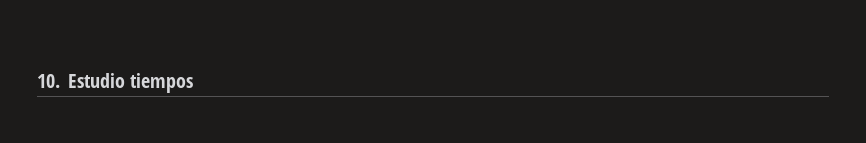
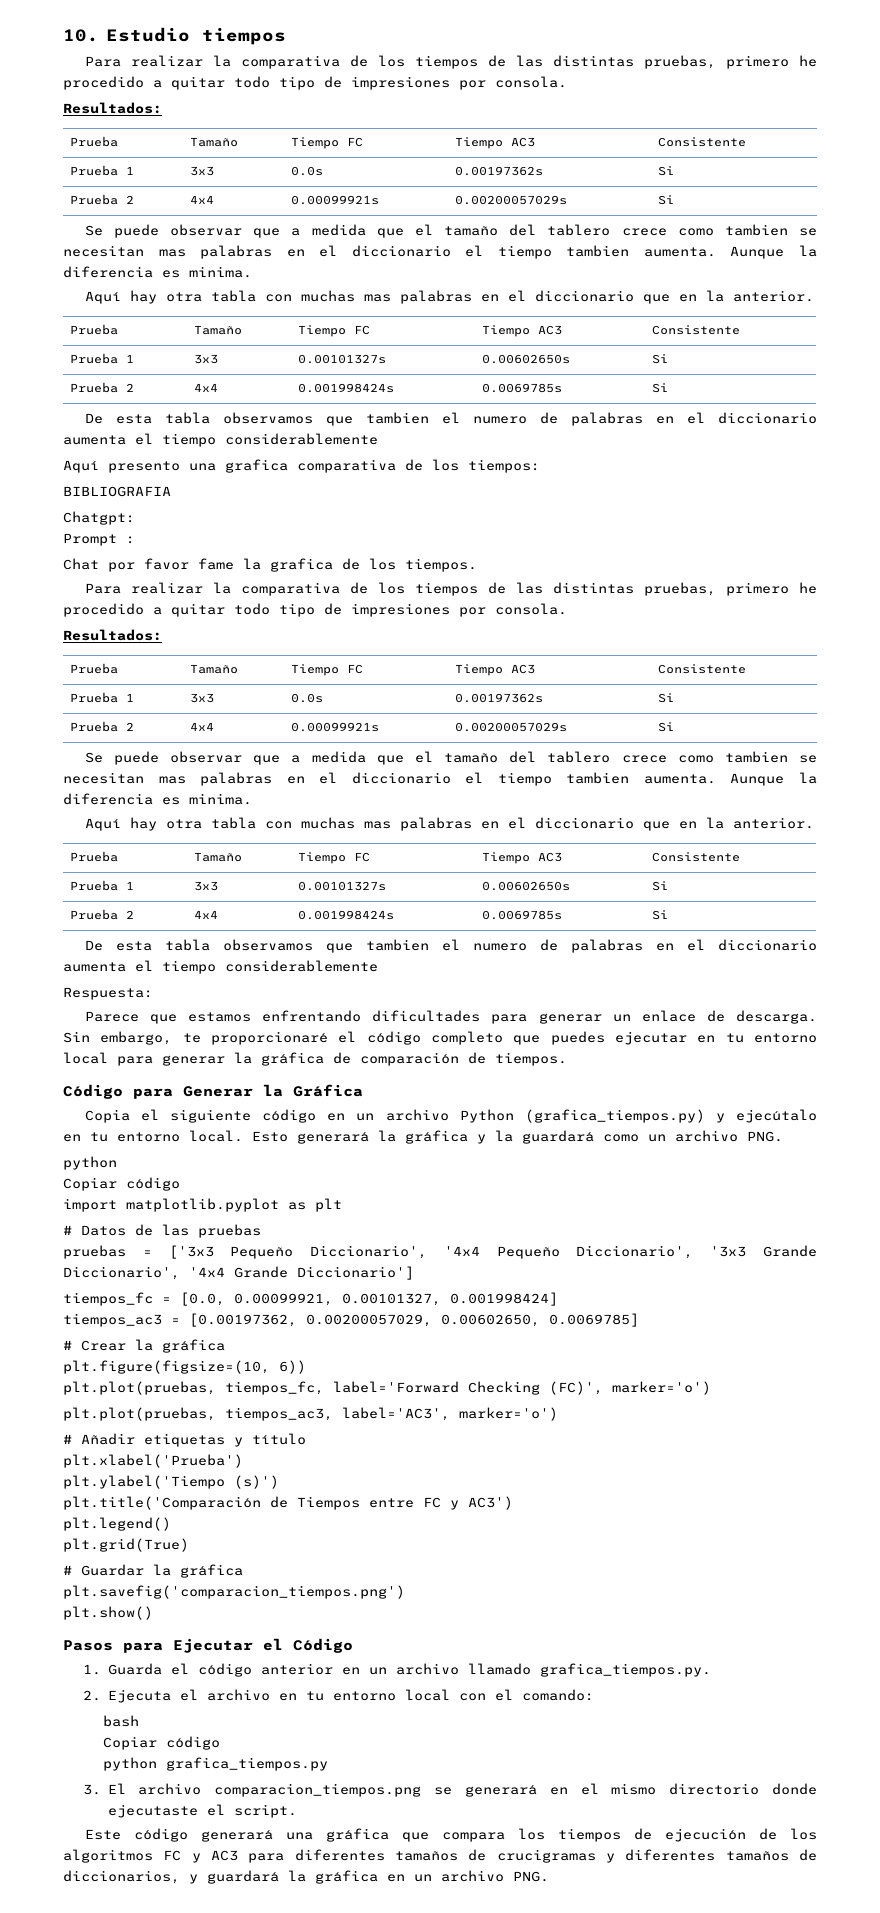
(194, 83) none -> [84,55,817,69] [63,76,567,90] [63,102,162,114] [70,136,119,147] [190,137,239,147] [291,137,364,149] [455,137,536,149] [658,137,747,147] [70,165,135,176] [190,166,215,176] [291,166,324,176] [455,166,544,176] [658,166,675,176] [70,194,135,205] [190,195,215,204] [291,195,380,205] [455,195,568,205] [658,195,675,205] [84,224,818,238] [63,245,817,259] [63,266,252,278] [84,290,814,304] [70,324,119,335] [194,325,243,335] [298,325,371,337] [482,325,563,337] [652,325,741,335] [70,353,135,364] [194,354,219,364] [298,354,387,364] [482,354,571,364] [652,354,669,364] [70,382,135,393] [194,383,219,392] [298,383,395,393] [482,383,563,393] [652,383,669,393] [84,412,817,426] [63,433,378,447] [63,459,540,473] [63,486,171,497] [63,511,135,525] [63,533,135,546] [63,558,477,572] [84,582,817,596] [63,603,567,617] [63,629,162,641] [70,663,119,674] [190,664,239,674] [291,664,364,676] [455,664,536,676] [658,664,747,674] [70,692,135,703] [190,693,215,703] [291,693,324,703] [455,693,544,703] [658,693,675,703] [70,721,135,732] [190,722,215,731] [291,722,380,732] [455,722,568,732] [658,722,675,732] [84,751,818,765] [63,772,817,786] [63,793,252,805] [84,817,814,831] [70,851,119,862] [194,852,243,862] [298,852,371,864] [482,852,563,864] [652,852,741,862] [70,880,135,891] [194,881,219,891] [298,881,387,891] [482,881,571,891] [652,881,669,891] [70,909,135,920] [194,910,219,919] [298,910,395,920] [482,910,563,920] [652,910,669,920] [84,939,817,953] [63,960,378,974] [63,987,153,1000] [84,1010,817,1024] [63,1031,817,1045] [63,1052,567,1066] [63,1084,363,1099] [84,1109,817,1123] [63,1130,783,1144] [63,1156,117,1170] [63,1177,180,1191] [63,1198,342,1212] [63,1224,261,1238] [63,1245,818,1259] [63,1266,414,1280] [63,1292,558,1306] [63,1313,639,1327] [63,1339,225,1353] [63,1360,306,1374] [63,1381,711,1395] [63,1407,558,1421] [63,1433,306,1447] [63,1454,243,1468] [63,1475,279,1489] [63,1496,513,1510] [63,1517,171,1531] [63,1538,189,1552] [63,1564,243,1578] [63,1585,405,1599] [63,1606,153,1620] [63,1638,353,1653] [83,1663,711,1677] [83,1689,594,1703] [103,1715,140,1727] [103,1736,221,1750] [103,1757,329,1771] [83,1783,818,1797] [107,1804,297,1818] [84,1828,817,1842] [63,1849,818,1863] [63,1870,549,1884] // Para realizar la comparativa de los tiempos de las distintas pruebas, primero he procedido a quitar todo tipo de impresiones por consola. // Resultados: // Prueba | Tamaño | Tiempo FC | Tiempo AC3 | Consistente // Prueba 1 | 3x3 | 0.0s | 0.00197362s | Si // Prueba 2 | 4x4 | 0.00099921s | 0.00200057029s | Si // Se puede observar que a medida que el tamaño del tablero crece como tambien se necesitan mas palabras en el diccionario el tiempo tambien aumenta. Aunque la diferencia es minima. // Aquí hay otra tabla con muchas mas palabras en el diccionario que en la anterior. // Prueba | Tamaño | Tiempo FC | Tiempo AC3 | Consistente // Prueba 1 | 3x3 | 0.00101327s | 0.00602650s | Si // Prueba 2 | 4x4 | 0.001998424s | 0.0069785s | Si // De esta tabla observamos que tambien el numero de palabras en el diccionario aumenta el tiempo considerablemente // Aquí presento una grafica comparativa de los tiempos: // BIBLIOGRAFIA // Chatgpt: // Prompt : // Chat por favor fame la grafica de los tiempos. // Para realizar la comparativa de los tiempos de las distintas pruebas, primero he procedido a quitar todo tipo de impresiones por consola. // Resultados: // Prueba | Tamaño | Tiempo FC | Tiempo AC3 | Consistente // Prueba 1 | 3x3 | 0.0s | 0.00197362s | Si // Prueba 2 | 4x4 | 0.00099921s | 0.00200057029s | Si // Se puede observar que a medida que el tamaño del tablero crece como tambien se necesitan mas palabras en el diccionario el tiempo tambien aumenta. Aunque la diferencia es minima. // Aquí hay otra tabla con muchas mas palabras en el diccionario que en la anterior. // Prueba | Tamaño | Tiempo FC | Tiempo AC3 | Consistente // Prueba 1 | 3x3 | 0.00101327s | 0.00602650s | Si // Prueba 2 | 4x4 | 0.001998424s | 0.0069785s | Si // De esta tabla observamos que tambien el numero de palabras en el diccionario aumenta el tiempo considerablemente // Respuesta: // Parece que estamos enfrentando dificultades para generar un enlace de descarga. Sin embargo, te proporcionaré el código completo que puedes ejecutar en tu entorno local para generar la gráfica de comparación de tiempos. // Código para Generar la Gráfica // Copia el siguiente código en un archivo Python (grafica_tiempos.py) y ejecútalo en tu entorno local. Esto generará la gráfica y la guardará como un archivo PNG. // python // Copiar código // import matplotlib.pyplot as plt // # Datos de las pruebas // pruebas = ['3x3 Pequeño Diccionario', '4x4 Pequeño Diccionario', '3x3 Grande Diccionario', '4x4 Grande Diccionario'] // tiempos_fc = [0.0, 0.00099921, 0.00101327, 0.001998424] // tiempos_ac3 = [0.00197362, 0.00200057029, 0.00602650, 0.0069785] // # Crear la gráfica // plt.figure(figsize=(10, 6)) // plt.plot(pruebas, tiempos_fc, label='Forward Checking (FC)', marker='o') // plt.plot(pruebas, tiempos_ac3, label='AC3', marker='o') // # Añadir etiquetas y título // plt.xlabel('Prueba') // plt.ylabel('Tiempo (s)') // plt.title('Comparación de Tiempos entre FC y AC3') // plt.legend() // plt.grid(True) // # Guardar la gráfica // plt.savefig('comparacion_tiempos.png') // plt.show() // Pasos para Ejecutar el Código // 1. Guarda el código anterior en un archivo llamado grafica_tiempos.py. // 2. Ejecuta el archivo en tu entorno local con el comando: // bash // Copiar código // python grafica_tiempos.py // 3. El archivo comparacion_tiempos.png se generará en el mismo directorio donde ejecutaste el script. // Este código generará una gráfica que compara los tiempos de ejecución de los algoritmos FC y AC3 para diferentes tamaños de crucigramas y diferentes tamaños de diccionarios, y guardará la gráfica en un archivo PNG.

